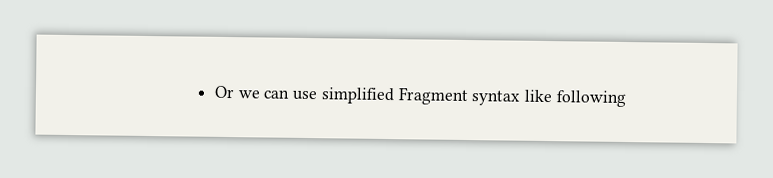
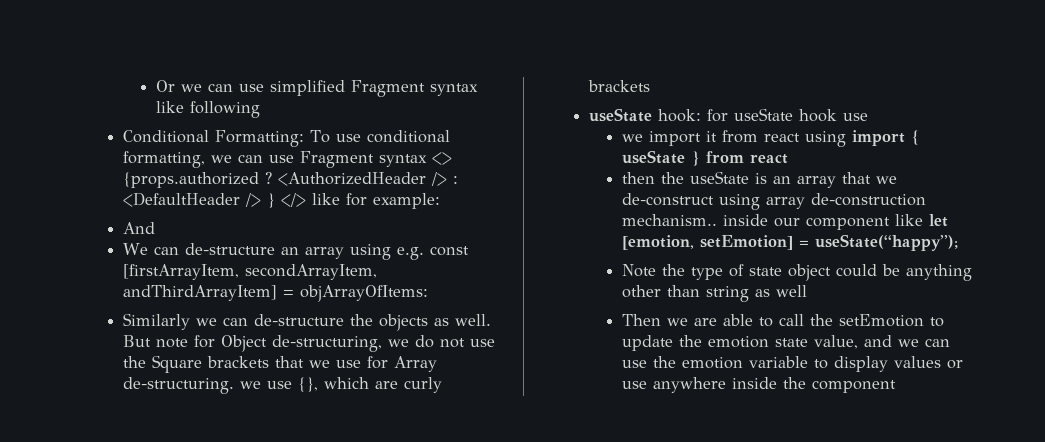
(626, 99) none -> [123,130,450,147] [123,151,453,168] [123,172,459,188] [123,192,441,209] [123,222,156,234] [123,243,469,260] [123,264,378,280] [123,285,429,302] [123,313,492,331] [123,335,496,352] [123,355,438,373] [123,377,443,394] [588,80,651,92] [589,108,869,122] [621,130,920,147] [621,150,788,166] [621,171,897,188] [621,193,926,210] [621,214,948,230] [621,234,958,251] [621,264,972,281] [621,285,807,302] [621,314,944,327] [621,335,950,351] [621,356,963,372] [621,377,896,393] // Conditional Formatting: To use conditional formatting, we can use Fragment syntax <> {props.authorized ? <AuthorizedHeader /> : <DefaultHeader /> } </> like for example: // And // We can de-structure an array using e.g. const [firstArrayItem, secondArrayItem, andThirdArrayItem] = objArrayOfItems: // Similarly we can de-structure the objects as well. But note for Object de-structuring, we do not use the Square brackets that we use for Array de-structuring. we use {}, which are curly brackets // useState hook: for useState hook use // we import it from react using import { useState } from react // then the useState is an array that we de-construct using array de-construction mechanism.. inside our component like let [emotion, setEmotion] = useState(“happy”); // Note the type of state object could be anything other than string as well // Then we are able to call the setEmotion to update the emotion state value, and we can use the emotion variable to display values or use anywhere inside the component

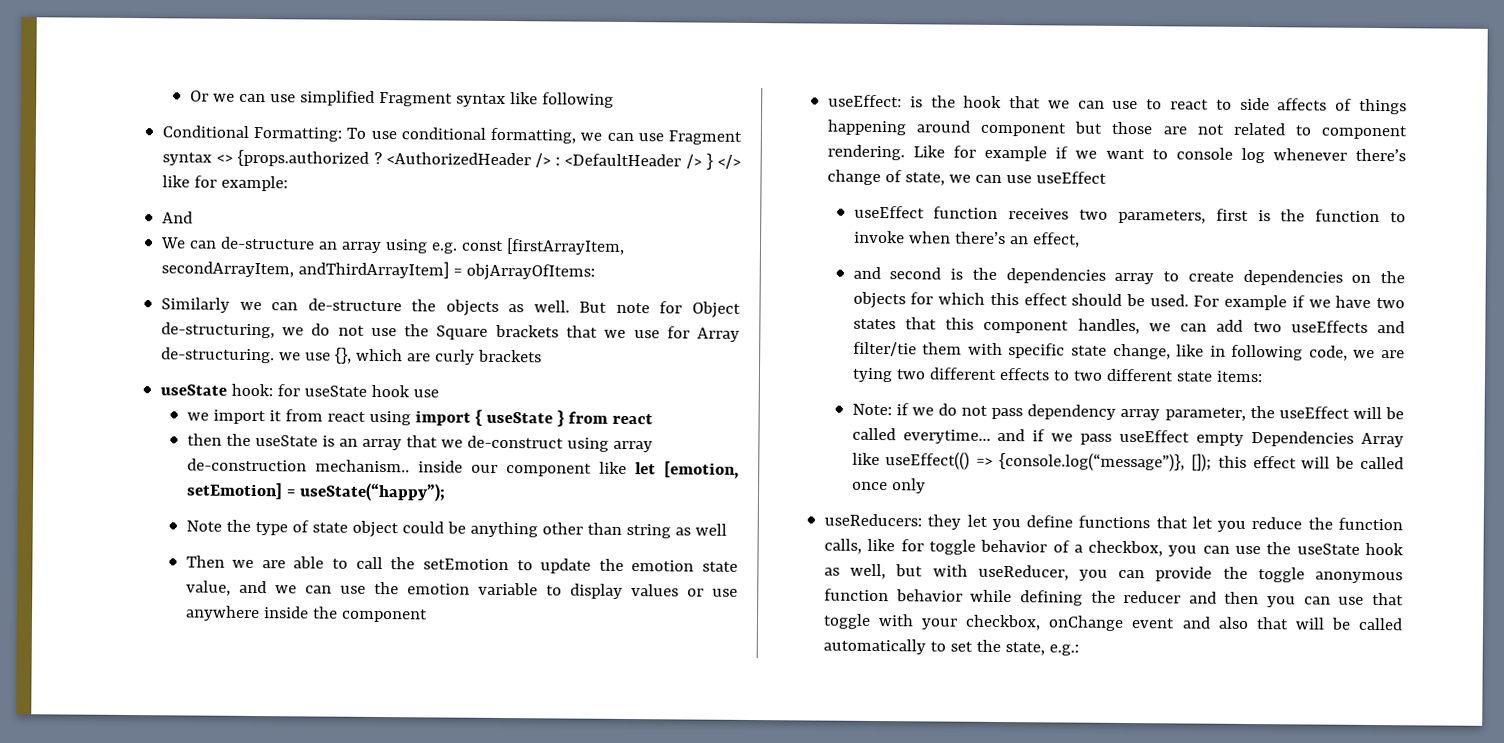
(896, 386) none -> [827,94,1407,115] [826,119,1407,140] [826,144,1406,164] [826,169,1107,186] [853,205,1406,224] [853,230,1080,248] [852,266,1405,286] [852,291,1405,311] [852,317,1405,335] [852,341,1405,361] [851,367,1263,383] [851,403,1404,421] [851,427,1404,448] [851,451,1404,472] [851,478,926,494] [823,513,1403,532] [823,538,1404,557] [823,563,1403,584] [823,588,1404,608] [822,613,1403,631] [822,638,1079,656] // useEffect: is the hook that we can use to react to side affects of things happening around component but those are not related to component rendering. Like for example if we want to console log whenever there’s change of state, we can use useEffect // useEffect function receives two parameters, first is the function to invoke when there’s an effect, // and second is the dependencies array to create dependencies on the objects for which this effect should be used. For example if we have two states that this component handles, we can add two useEffects and filter/tie them with specific state change, like in following code, we are tying two different effects to two different state items: // Note: if we do not pass dependency array parameter, the useEffect will be called everytime… and if we pass useEffect empty Dependencies Array like useEffect(() => {console.log(“message”)}, []); this effect will be called once only // useReducers: they let you define functions that let you reduce the function calls, like for toggle behavior of a checkbox, you can use the useState hook as well, but with useReducer, you can provide the toggle anonymous function behavior while defining the reducer and then you can use that toggle with your checkbox, onChange event and also that will be called automatically to set the state, e.g.:

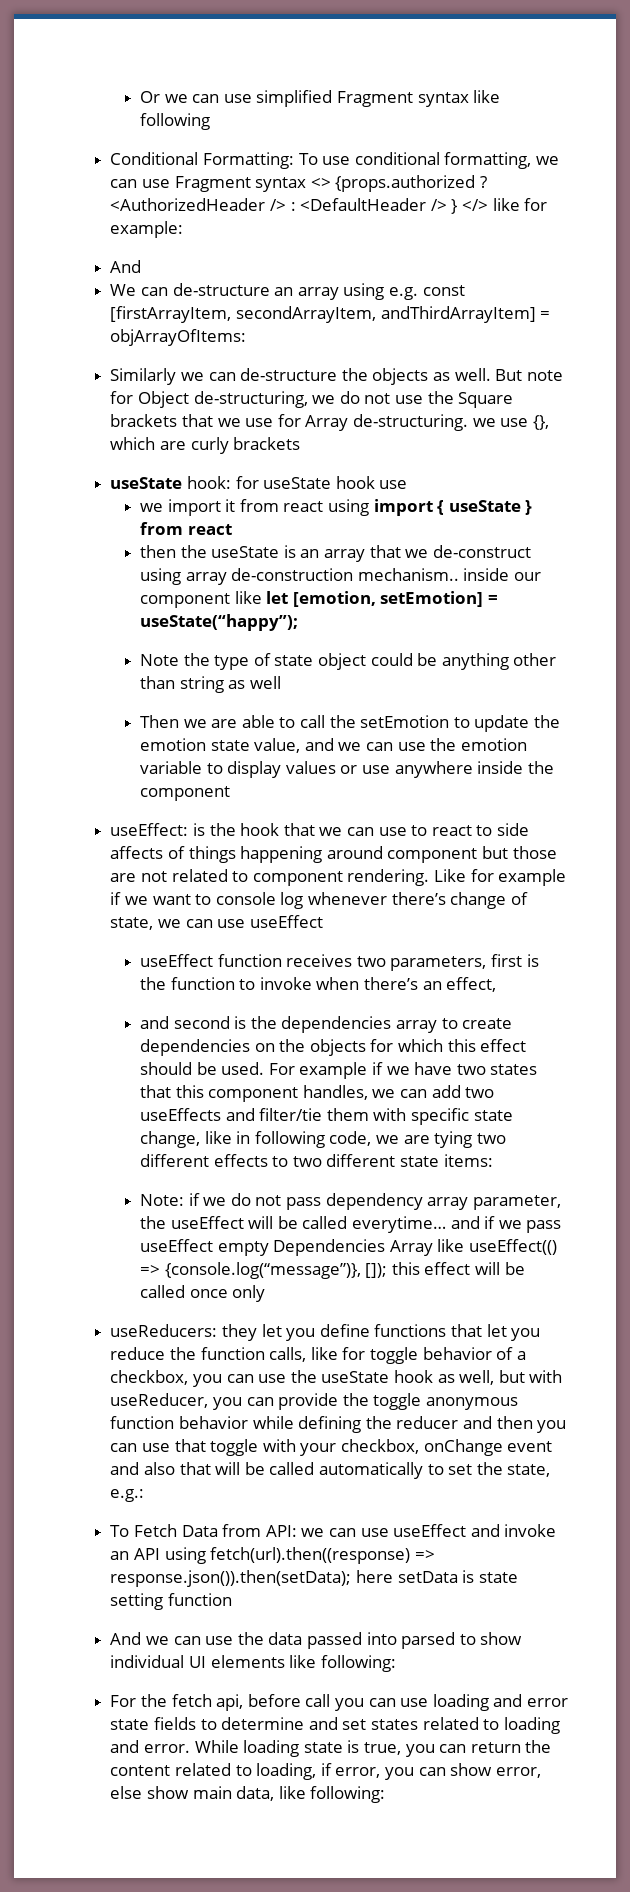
(1079, 650) none -> [110,1524,557,1537] [110,1547,435,1564] [110,1570,518,1587] [110,1593,232,1610] [110,1632,523,1649] [110,1655,396,1672] [110,1694,568,1711] [110,1717,560,1734] [110,1740,552,1757] [110,1763,541,1780] [110,1786,386,1803] // To Fetch Data from API: we can use useEffect and invoke an API using fetch(url).then((response) => response.json()).then(setData); here setData is state setting function // And we can use the data passed into parsed to show individual UI elements like following: // For the fetch api, before call you can use loading and error state fields to determine and set states related to loading and error. While loading state is true, you can return the content related to loading, if error, you can show error, else show main data, like following:

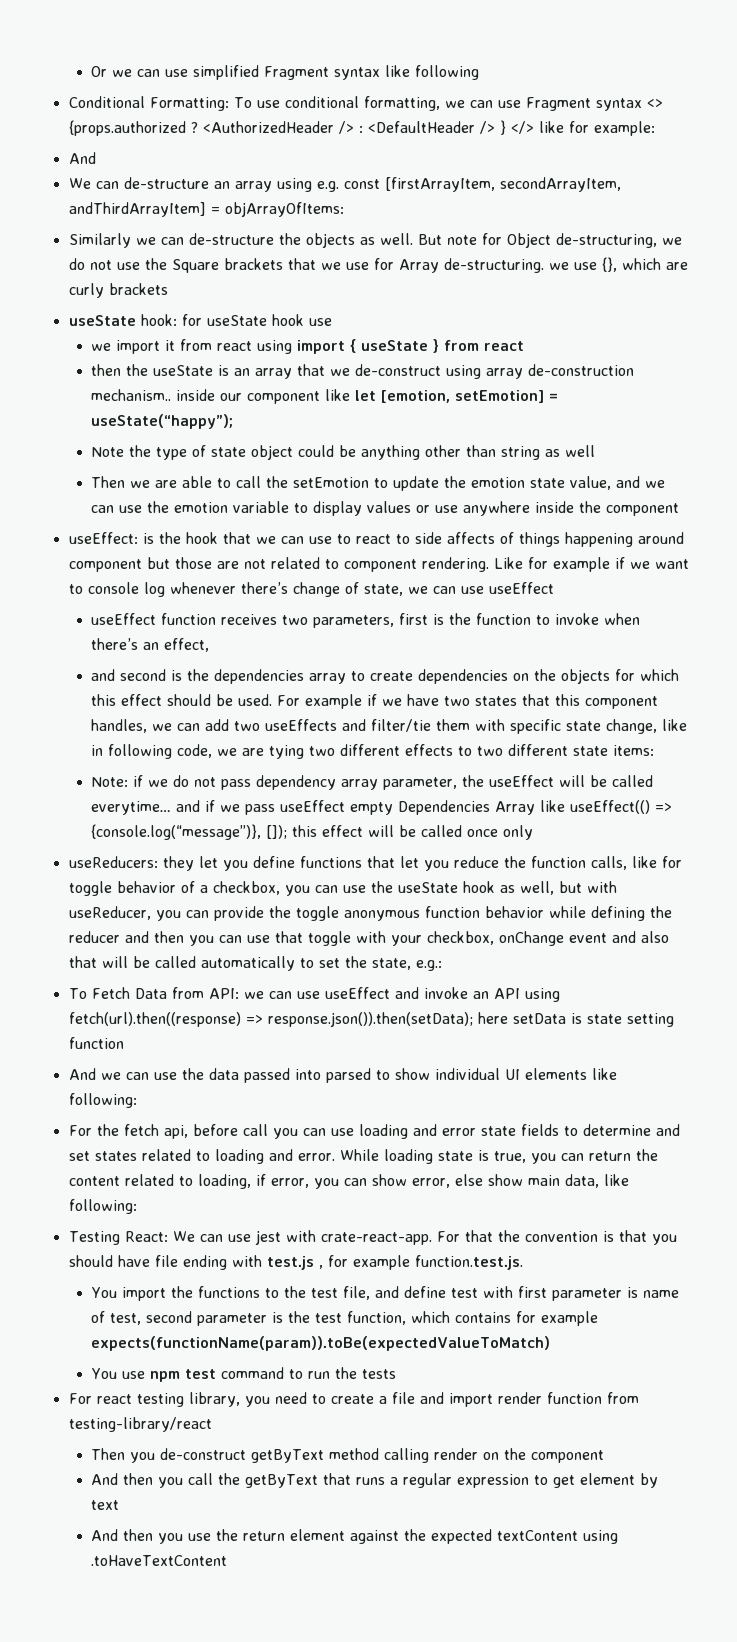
(386, 1794) none -> [68,1230,677,1245] [68,1255,523,1270] [91,1286,680,1301] [91,1311,599,1326] [91,1336,551,1351] [91,1367,397,1382] [68,1392,639,1407] [68,1417,212,1432] [91,1448,605,1463] [91,1473,659,1488] [91,1500,120,1510] [91,1529,619,1544] [91,1555,228,1566] // Testing React: We can use jest with crate-react-app. For that the convention is that you should have file ending with test.js , for example function.test.js. // You import the functions to the test file, and define test with first parameter is name of test, second parameter is the test function, which contains for example expects(functionName(param)).toBe(expectedValueToMatch) // You use npm test command to run the tests // For react testing library, you need to create a file and import render function from testing-library/react // Then you de-construct getByText method calling render on the component // And then you call the getByText that runs a regular expression to get element by text // And then you use the return element against the expected textContent using .toHaveTextContent

